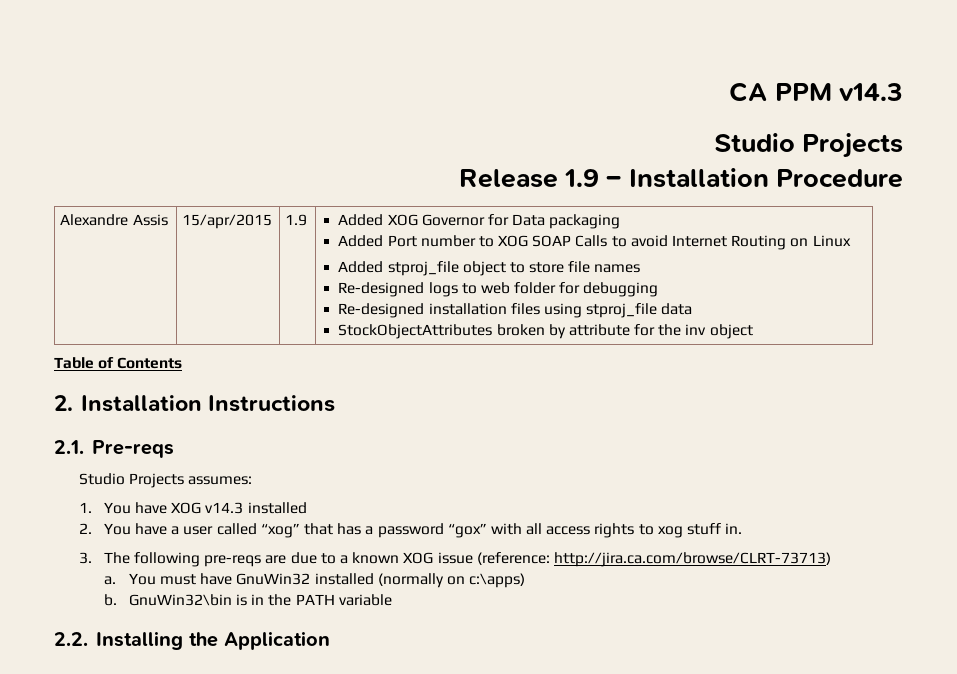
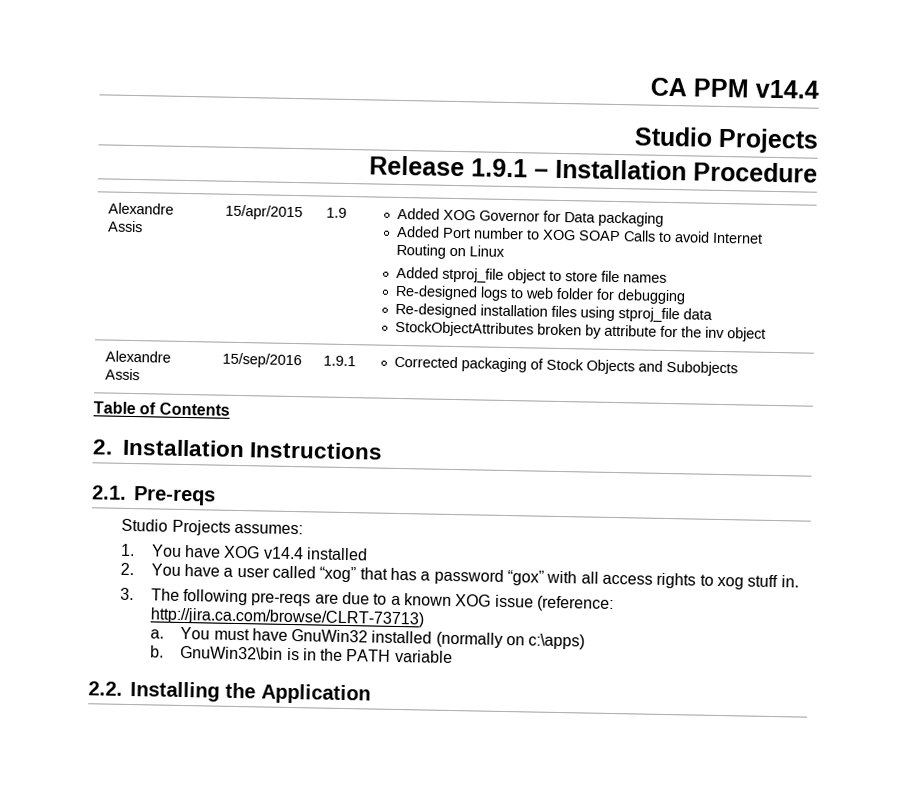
[838,83,903,101] v14.3 -> [755,79,819,99] v14.4
[564,169,600,187] 1.9 -> [471,158,528,178] 1.9.1
(753, 331) none -> [104,350,171,363] [104,368,140,381] [221,352,302,369] [322,355,356,367] [393,355,738,377] // Alexandre Assis | 15/sep/2016 | 1.9.1 | Corrected packaging of Stock Objects and Subobjects
[205,502,244,514] v14.3 -> [262,546,304,560] v14.4

